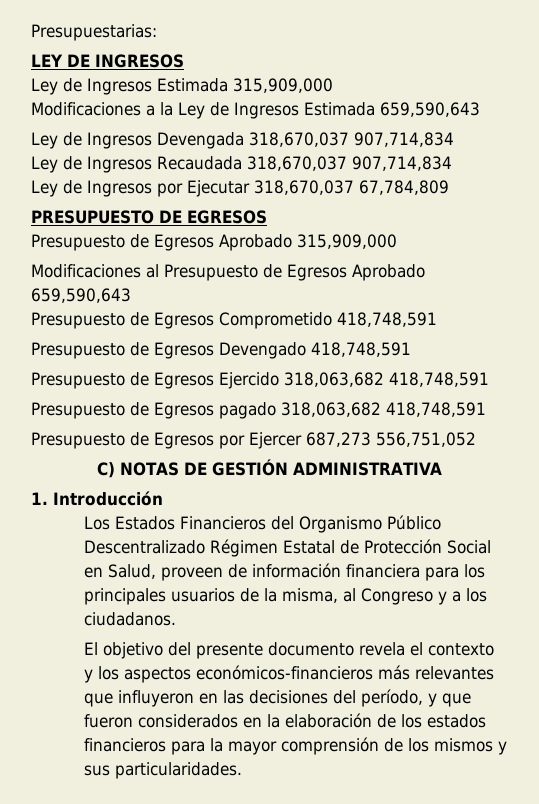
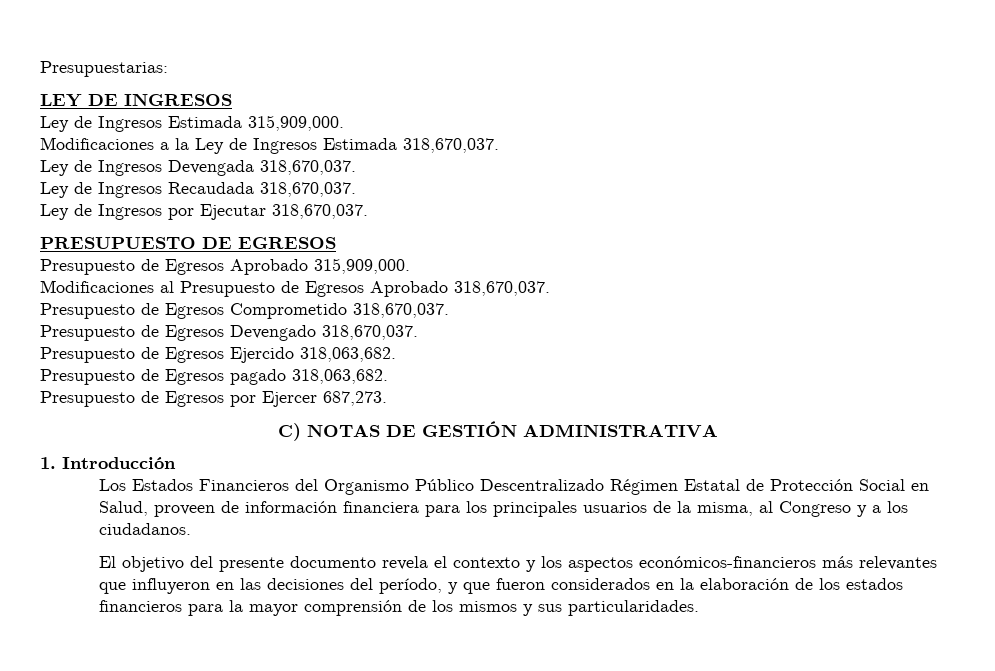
[233,78,333,93] 315,909,000 -> [248,115,344,131] 315,909,000.
[380,102,480,117] 659,590,643 -> [403,138,499,153] 318,670,037.
[249,132,454,147] 318,670,037 907,714,834 -> [260,160,356,175] 318,670,037.
[247,156,452,171] 318,670,037 907,714,834 -> [260,182,356,197] 318,670,037.
[254,180,449,195] 318,670,037 67,784,809 -> [272,204,368,219] 318,670,037.
[297,234,397,249] 315,909,000 -> [314,258,410,274] 315,909,000.
[31,288,131,303] 659,590,643 -> [454,281,550,296] 318,670,037.
[337,312,437,327] 418,748,591 -> [353,303,449,318] 318,670,037.
[311,342,411,357] 418,748,591 -> [322,325,418,340] 318,670,037.
[284,372,489,387] 318,063,682 418,748,591 -> [300,347,396,362] 318,063,682.
[281,402,486,417] 318,063,682 418,748,591 -> [292,369,388,384] 318,063,682.
[306,432,476,447] 687,273 556,751,052 -> [323,391,387,406] 687,273.

